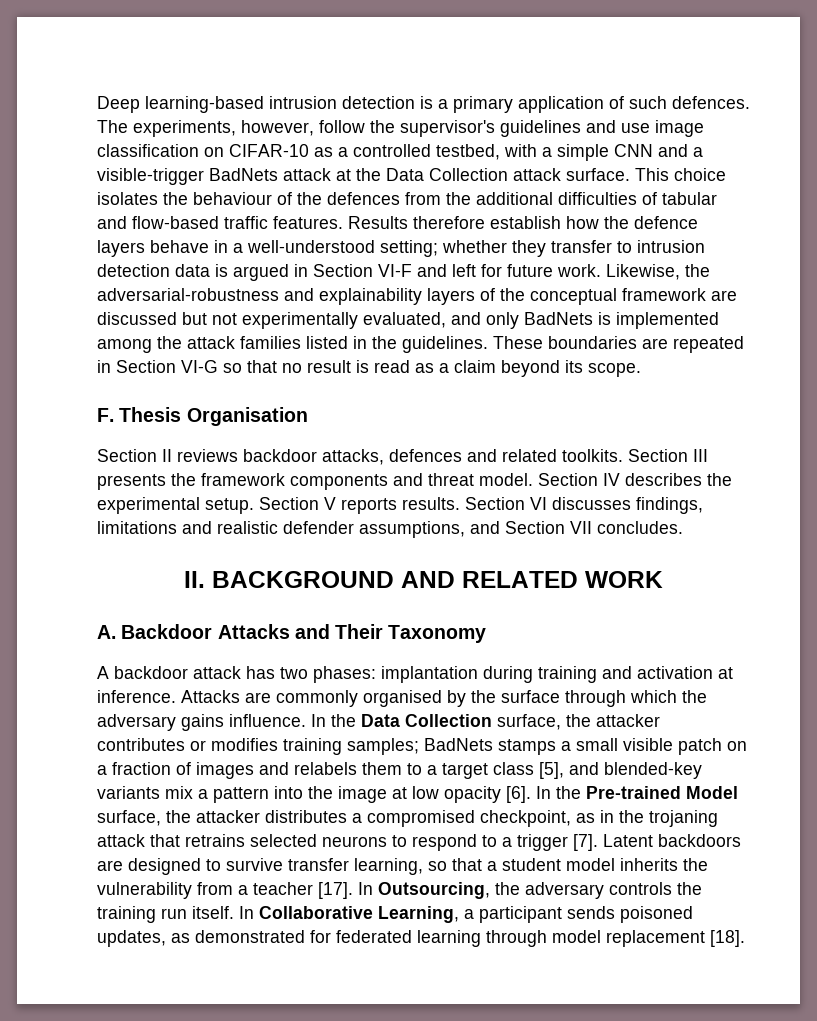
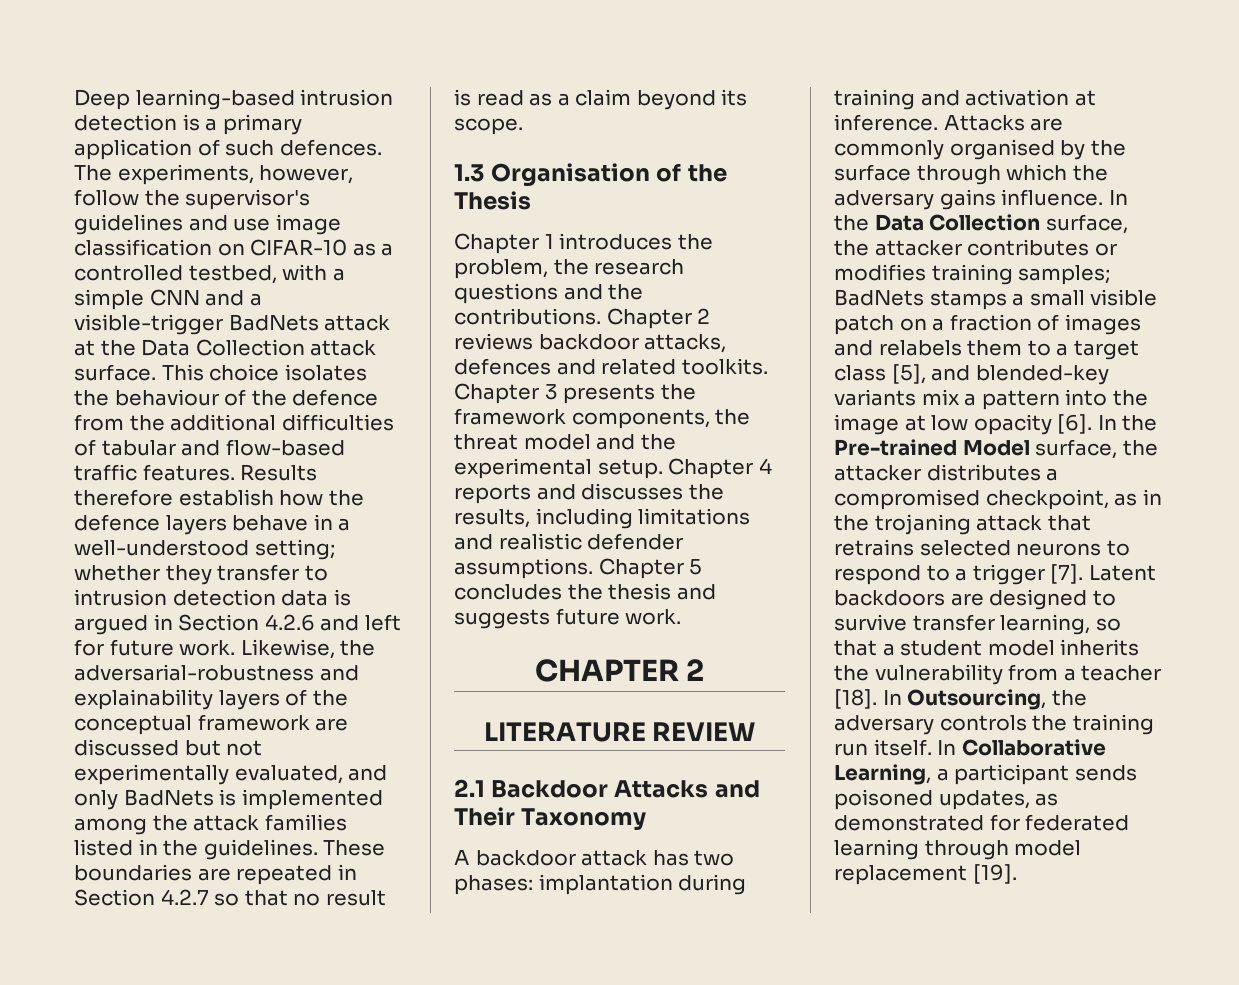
[327,192,400,205] defences -> [292,389,379,406] defence
[378,264,412,277] VI-F -> [264,614,315,631] 4.2.6
[181,360,218,373] VI-G -> [160,889,209,905] 4.2.7
[97,407,308,426] [97,449,172,462] F. Thesis Organisation // Section II -> [454,163,727,187] [454,191,531,210] [454,233,713,254] [454,259,685,279] [454,283,644,304] [454,308,711,329] 1.3 Organisation of the Thesis // Chapter 1 introduces the problem, the research questions and the contributions. Chapter 2
[628,449,708,462] Section III -> [454,383,558,404] Chapter 3
[290,473,732,490] [97,497,703,514] [97,521,683,538] [184,571,663,588] [97,625,116,639] components and threat model. Section IV describes the experimental setup. Section V reports results. Section VI discusses findings, limitations and realistic defender assumptions, and Section VII concludes. // II. BACKGROUND AND RELATED WORK // A. -> [571,409,751,429] [454,434,676,450] [454,458,772,479] [454,483,724,504] [454,508,751,529] [454,533,684,550] [454,558,703,579] [454,583,716,600] [454,608,682,629] [534,659,705,682] [483,722,756,742] [454,779,485,797] components, the threat model and the experimental setup. Chapter 4 reports and discusses the results, including limitations and realistic defender assumptions. Chapter 5 concludes the thesis and suggests future work. // CHAPTER 2 // LITERATURE REVIEW // 2.1
[318,882,353,899] [17]. -> [834,689,877,709] [18].
[710,930,745,947] [18]. -> [972,864,1017,884] [19].

